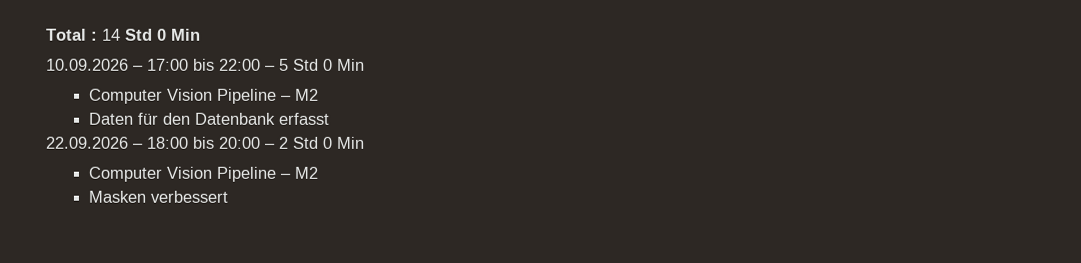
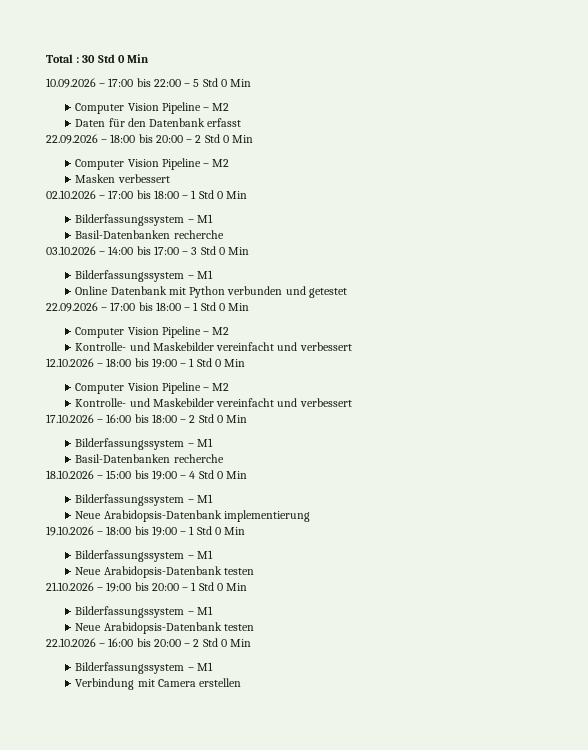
[102,28,121,41] 14 -> [82,55,96,63] 30
(228, 196) none -> [46,190,248,199] [75,214,213,226] [75,230,224,239] [46,246,250,255] [75,270,213,282] [75,286,347,298] [46,302,250,312] [75,326,230,338] [75,342,352,351] [46,358,246,368] [75,382,230,394] [75,398,352,407] [46,414,248,423] [75,438,213,450] [75,454,224,463] [46,470,248,480] [75,494,213,506] [75,510,310,522] [46,526,246,536] [75,550,213,562] [75,566,254,578] [46,582,248,592] [75,606,213,618] [75,622,254,634] [46,638,252,647] [75,662,213,674] [75,678,242,690] // 02.10.2026 – 17:00 bis 18:00 – 1 Std 0 Min // Bilderfassungssystem – M1 // Basil-Datenbanken recherche // 03.10.2026 – 14:00 bis 17:00 – 3 Std 0 Min // Bilderfassungssystem – M1 // Online Datenbank mit Python verbunden und getestet // 22.09.2026 – 17:00 bis 18:00 – 1 Std 0 Min // Computer Vision Pipeline – M2 // Kontrolle- und Maskebilder vereinfacht und verbessert // 12.10.2026 – 18:00 bis 19:00 – 1 Std 0 Min // Computer Vision Pipeline – M2 // Kontrolle- und Maskebilder vereinfacht und verbessert // 17.10.2026 – 16:00 bis 18:00 – 2 Std 0 Min // Bilderfassungssystem – M1 // Basil-Datenbanken recherche // 18.10.2026 – 15:00 bis 19:00 – 4 Std 0 Min // Bilderfassungssystem – M1 // Neue Arabidopsis-Datenbank implementierung // 19.10.2026 – 18:00 bis 19:00 – 1 Std 0 Min // Bilderfassungssystem – M1 // Neue Arabidopsis-Datenbank testen // 21.10.2026 – 19:00 bis 20:00 – 1 Std 0 Min // Bilderfassungssystem – M1 // Neue Arabidopsis-Datenbank testen // 22.10.2026 – 16:00 bis 20:00 – 2 Std 0 Min // Bilderfassungssystem – M1 // Verbindung mit Camera erstellen

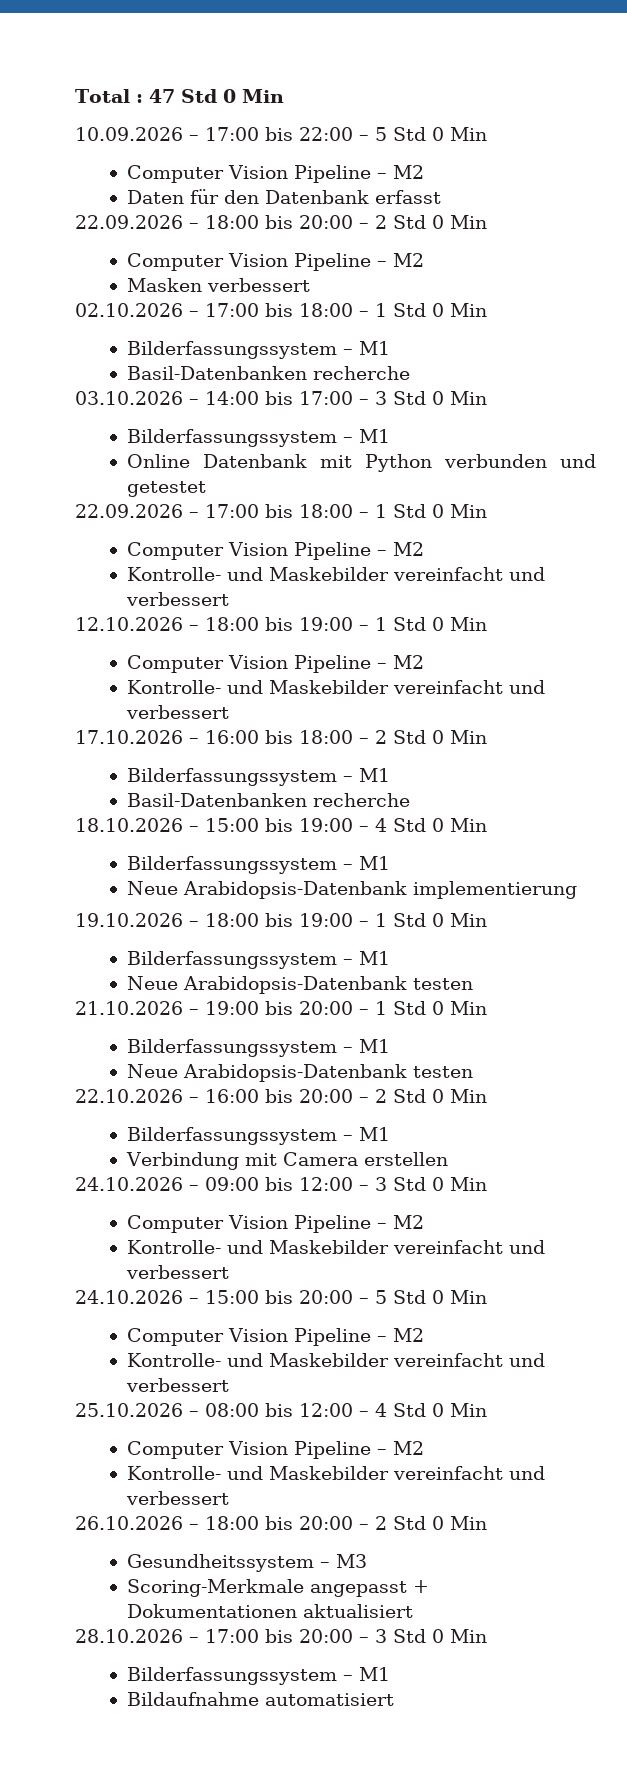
[82,55,96,63] 30 -> [148,89,175,103] 47
(242, 682) none -> [75,1177,487,1191] [126,1215,424,1233] [126,1240,545,1254] [125,1265,229,1279] [75,1290,487,1304] [126,1328,424,1346] [126,1353,545,1367] [125,1378,229,1392] [75,1403,487,1417] [126,1441,424,1459] [126,1466,545,1480] [125,1491,229,1505] [75,1516,487,1530] [126,1554,367,1572] [126,1579,429,1597] [126,1604,413,1618] [75,1629,487,1643] [126,1667,390,1685] [126,1692,394,1706] // 24.10.2026 – 09:00 bis 12:00 – 3 Std 0 Min // Computer Vision Pipeline – M2 // Kontrolle- und Maskebilder vereinfacht und verbessert // 24.10.2026 – 15:00 bis 20:00 – 5 Std 0 Min // Computer Vision Pipeline – M2 // Kontrolle- und Maskebilder vereinfacht und verbessert // 25.10.2026 – 08:00 bis 12:00 – 4 Std 0 Min // Computer Vision Pipeline – M2 // Kontrolle- und Maskebilder vereinfacht und verbessert // 26.10.2026 – 18:00 bis 20:00 – 2 Std 0 Min // Gesundheitssystem – M3 // Scoring-Merkmale angepasst + Dokumentationen aktualisiert // 28.10.2026 – 17:00 bis 20:00 – 3 Std 0 Min // Bilderfassungssystem – M1 // Bildaufnahme automatisiert

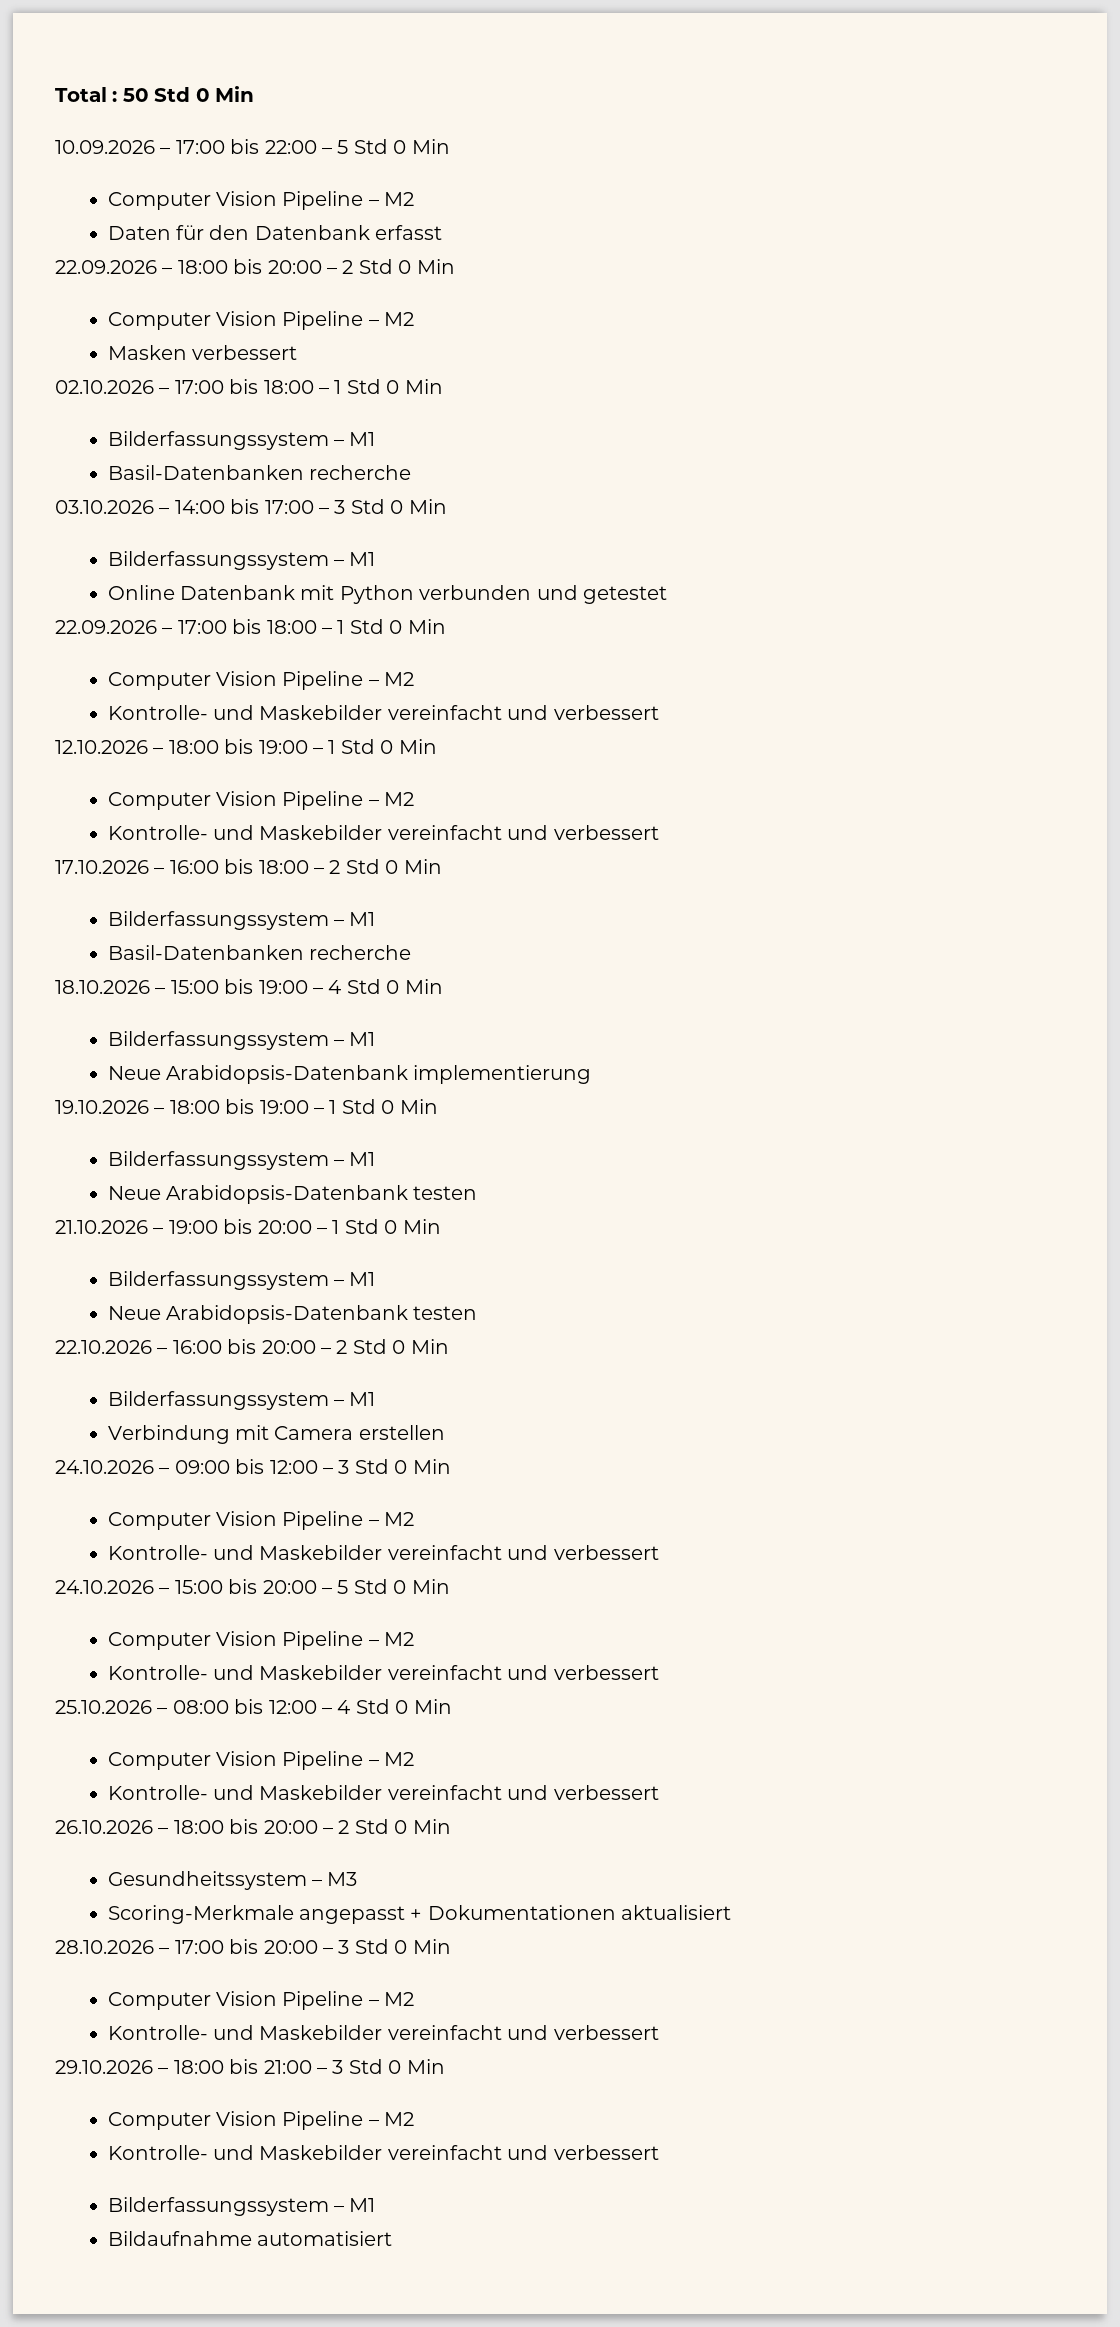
[148,89,175,103] 47 -> [122,88,149,102] 50
(487, 1636) none -> [107,1991,415,2010] [107,2025,659,2040] [55,2059,445,2074] [107,2111,415,2130] [107,2145,659,2160] // Computer Vision Pipeline – M2 // Kontrolle- und Maskebilder vereinfacht und verbessert // 29.10.2026 – 18:00 bis 21:00 – 3 Std 0 Min // Computer Vision Pipeline – M2 // Kontrolle- und Maskebilder vereinfacht und verbessert

